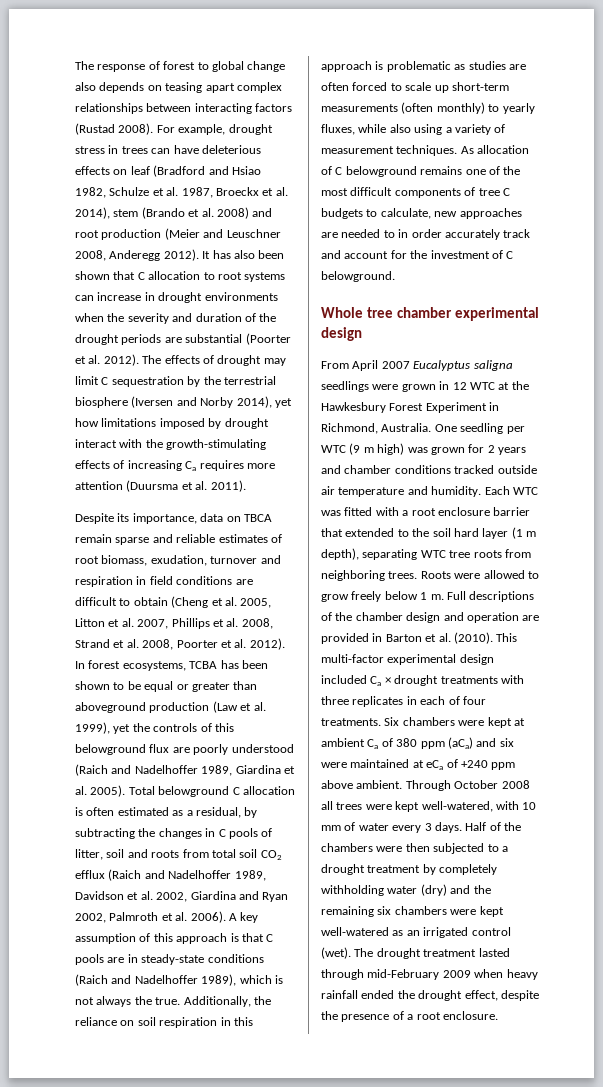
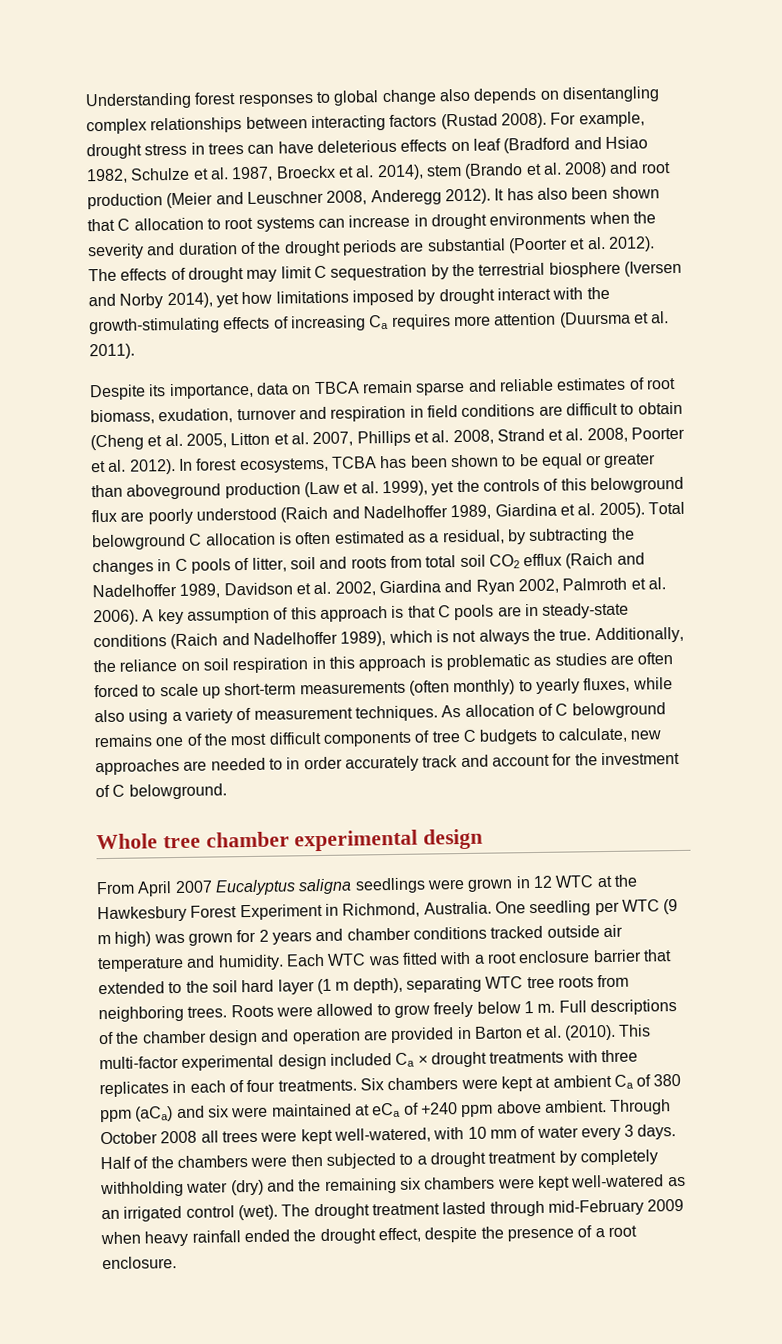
[75,61,196,72] The response of forest -> [85,92,314,110] Understanding forest responses
[165,82,235,93] teasing apart -> [561,86,660,103] disentangling

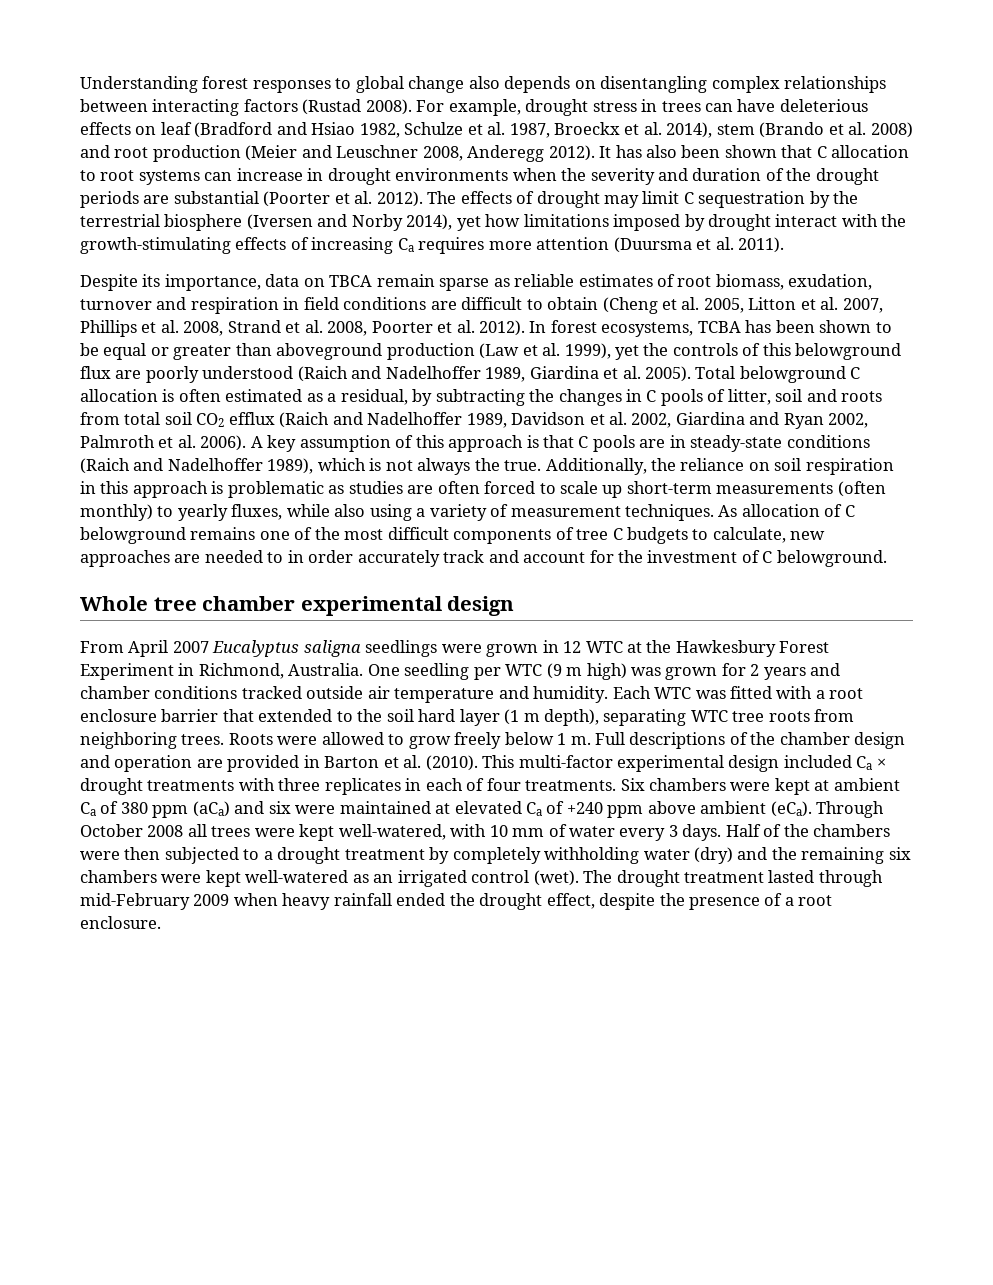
[467,379,497,392] and -> [493,278,510,287] as
[372,1102,402,1118] eCa -> [454,801,543,816] elevated Ca
[544,1100,607,1113] ambient. -> [700,801,812,817] ambient (eCa).

